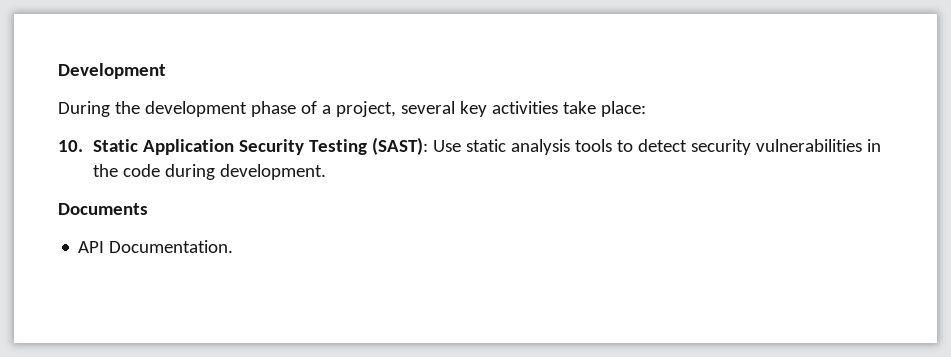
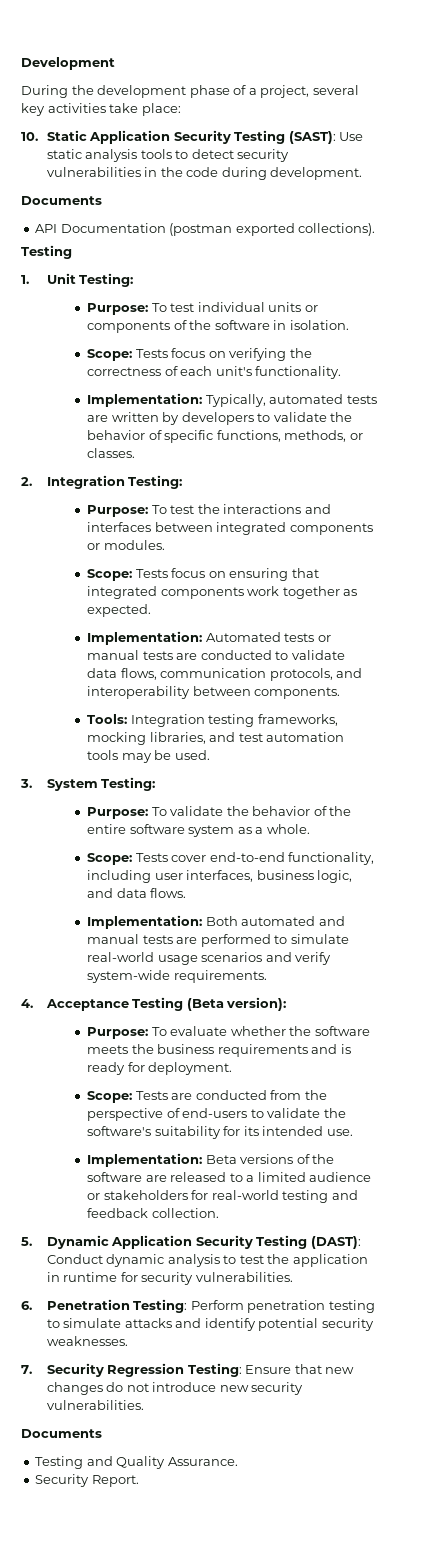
[109,240,234,253] Documentation. -> [60,223,376,236] [21,245,72,259] [21,273,134,287] [87,302,318,315] [87,320,349,333] [87,348,312,361] [87,366,342,379] [87,393,377,407] [87,412,353,425] [87,430,363,443] [87,448,136,458] [21,475,183,489] [87,504,331,517] [87,522,373,535] [87,540,165,550] [87,568,319,581] [87,586,358,599] [87,604,152,617] [87,631,331,645] [87,650,345,660] [87,668,363,681] [87,686,341,699] [87,714,338,727] [87,732,345,745] [87,750,210,763] [20,777,156,791] [87,806,352,819] [87,824,310,837] [87,852,375,865] [87,870,353,883] [87,888,187,898] [87,915,345,929] [87,934,349,947] [87,952,332,965] [87,970,267,983] [21,997,287,1011] [87,1026,370,1039] [87,1044,351,1057] [87,1062,233,1075] [87,1090,327,1103] [87,1108,346,1121] [87,1126,353,1139] [87,1153,335,1167] [87,1172,372,1182] [87,1190,358,1203] [87,1208,219,1218] [21,1235,361,1249] [46,1254,368,1267] [46,1272,293,1285] [21,1299,375,1313] [46,1318,374,1331] [46,1336,128,1346] [21,1363,355,1377] [46,1382,304,1395] [46,1400,144,1410] [21,1429,102,1438] [35,1456,238,1469] [35,1474,139,1487] Documentation (postman exported collections). // Testing // 1. Unit Testing: // Purpose: To test individual units or components of the software in isolation. // Scope: Tests focus on verifying the correctness of each unit's functionality. // Implementation: Typically, automated tests are written by developers to validate the behavior of specific functions, methods, or classes. // 2. Integration Testing: // Purpose: To test the interactions and interfaces between integrated components or modules. // Scope: Tests focus on ensuring that integrated components work together as expected. // Implementation: Automated tests or manual tests are conducted to validate data flows, communication protocols, and interoperability between components. // Tools: Integration testing frameworks, mocking libraries, and test automation tools may be used. // 3. System Testing: // Purpose: To validate the behavior of the entire software system as a whole. // Scope: Tests cover end-to-end functionality, including user interfaces, business logic, and data flows. // Implementation: Both automated and manual tests are performed to simulate real-world usage scenarios and verify system-wide requirements. // 4. Acceptance Testing (Beta version): // Purpose: To evaluate whether the software meets the business requirements and is ready for deployment. // Scope: Tests are conducted from the perspective of end-users to validate the software's suitability for its intended use. // Implementation: Beta versions of the software are released to a limited audience or stakeholders for real-world testing and feedback collection. // 5. Dynamic Application Security Testing (DAST): Conduct dynamic analysis to test the application in runtime for security vulnerabilities. // 6. Penetration Testing: Perform penetration testing to simulate attacks and identify potential security weaknesses. // 7. Security Regression Testing: Ensure that new changes do not introduce new security vulnerabilities. // Documents // Testing and Quality Assurance. // Security Report.

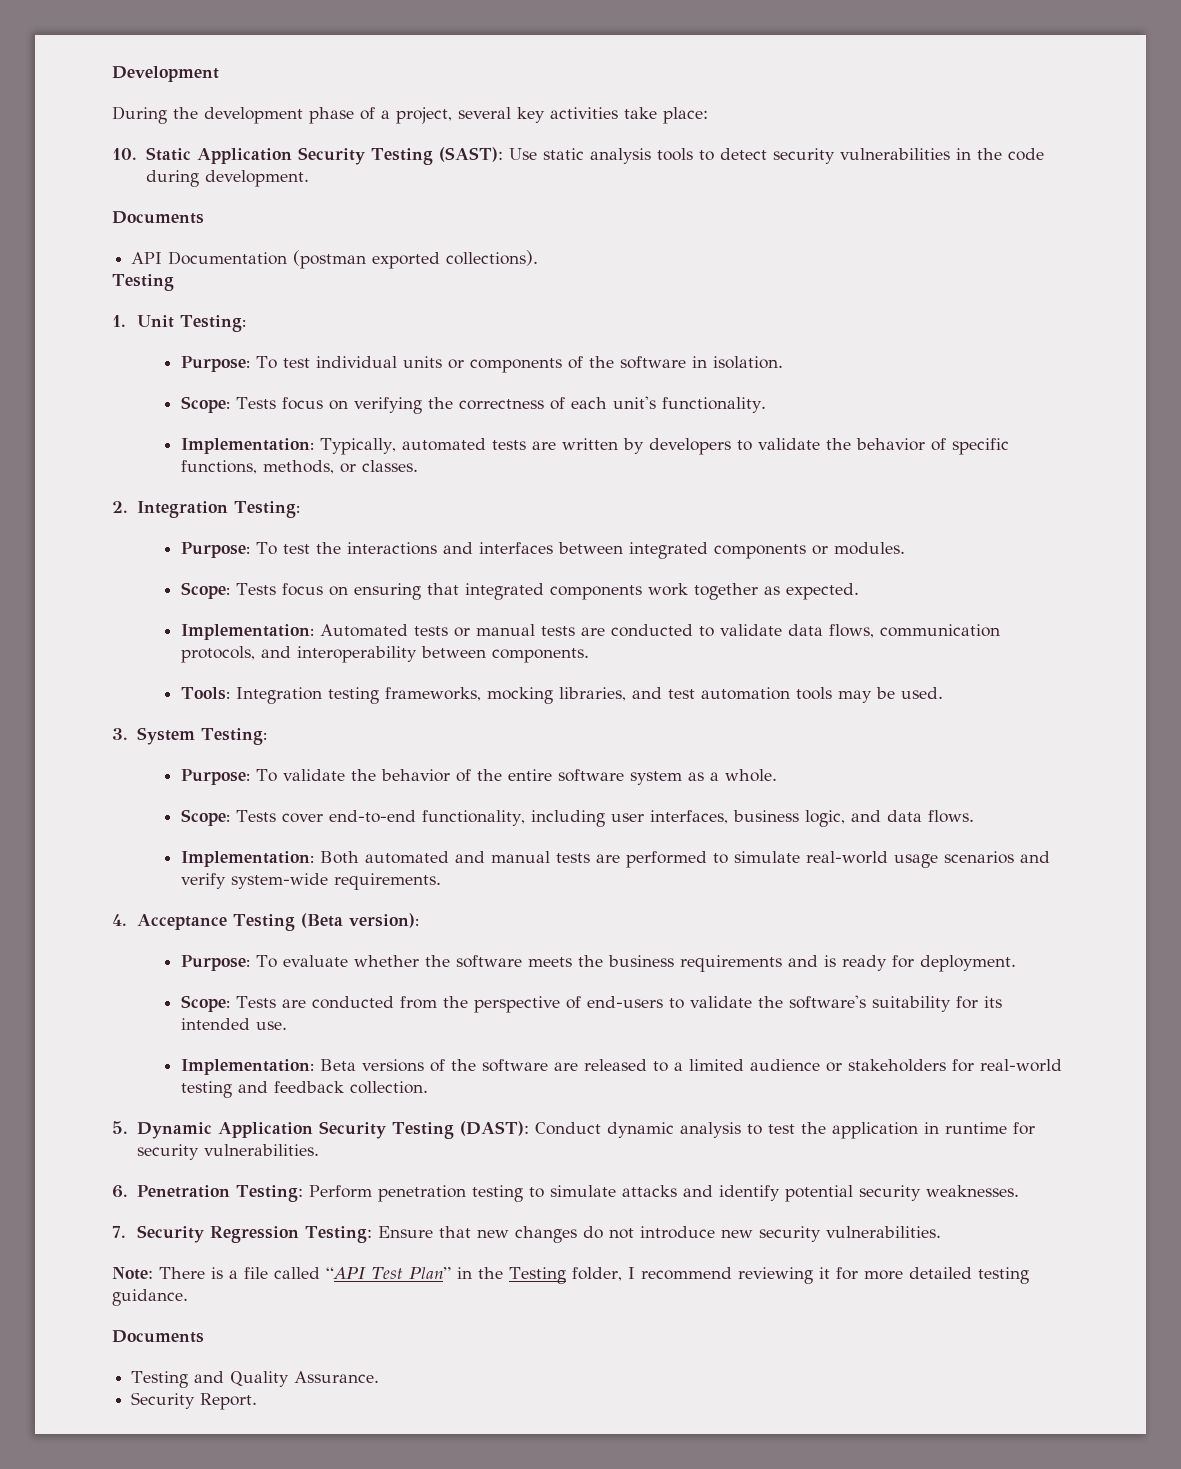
(144, 1405) none -> [112,1267,1029,1284] [112,1289,188,1306] // Note: There is a file called “API Test Plan” in the Testing folder, I recommend reviewing it for more detailed testing guidance.

